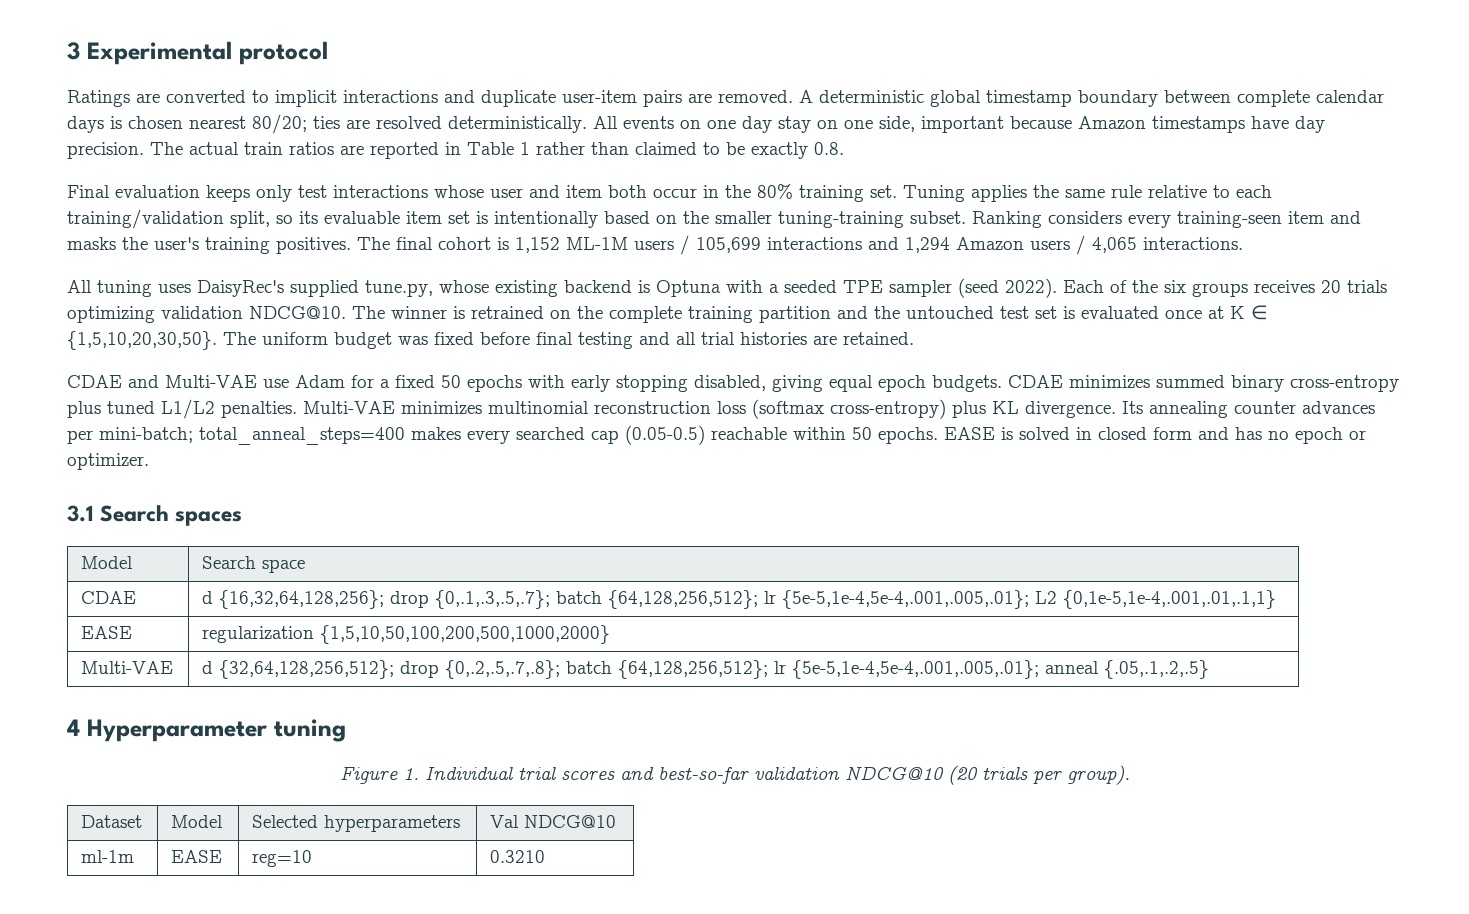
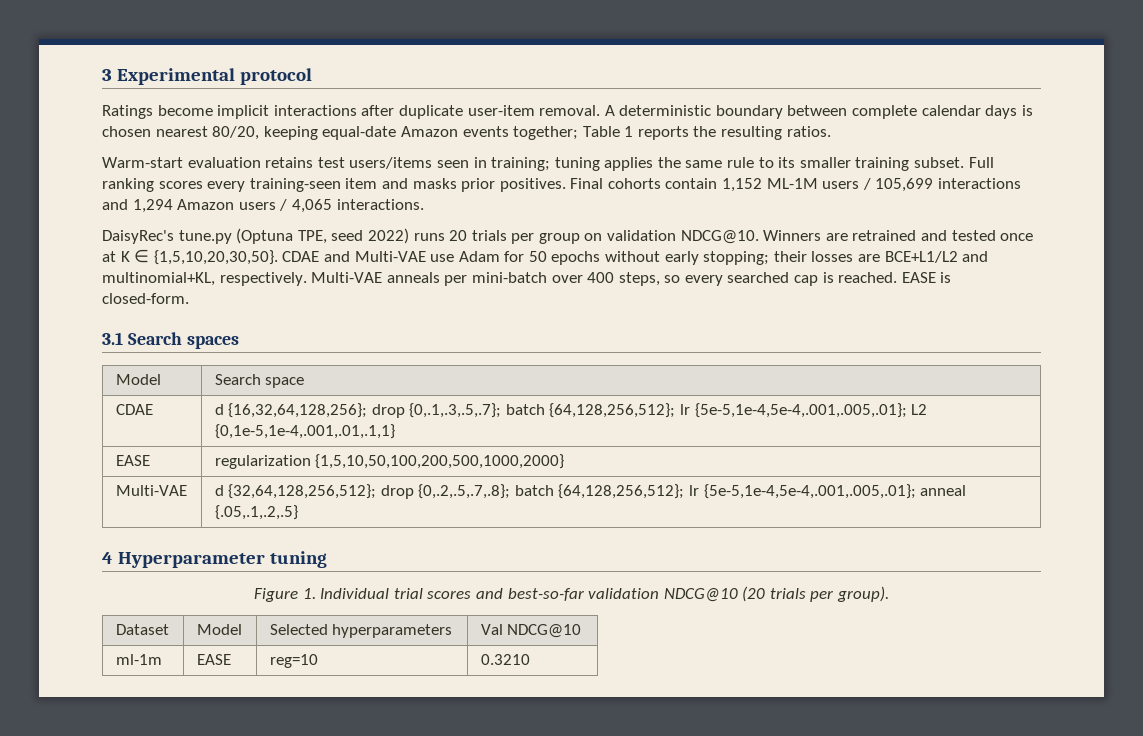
[136,90,269,103] are converted to -> [157,105,213,116] become
[444,90,475,103] and -> [361,105,395,116] after
[643,90,1072,107] pairs are removed. A deterministic global timestamp -> [539,105,712,116] removal. A deterministic
[252,114,1325,134] [67,142,844,159] [67,184,1272,202] [67,209,1122,229] 80/20; ties are resolved deterministically. All events on one day stay on one side, important because Amazon timestamps have day precision. The actual train ratios are reported in Table 1 rather than claimed to be exactly 0.8. // Final evaluation keeps only test interactions whose user and item both occur in the 80% training set. Tuning applies the same rule relative to each training/validation split, so its evaluable item set is intentionally based on the smaller tuning-training subset. Ranking considers -> [212,126,831,140] [102,157,994,171] [102,178,203,192] 80/20, keeping equal-date Amazon events together; Table 1 reports the resulting ratios. // Warm-start evaluation retains test users/items seen in training; tuning applies the same rule to its smaller training subset. Full ranking scores
[122,237,509,254] the user's training positives. The final cohort is -> [461,178,718,192] prior positives. Final cohorts contain
[67,278,1387,298] [67,306,1159,323] All tuning uses DaisyRec's supplied tune.py, whose existing backend is Optuna with a seeded TPE sampler (seed 2022). Each of the six groups receives 20 trials optimizing validation NDCG@10. The winner is retrained on the complete training partition and the untouched test set is evaluated -> [102,228,996,244] DaisyRec's tune.py (Optuna TPE, seed 2022) runs 20 trials per group on validation NDCG@10. Winners are retrained and tested
[223,332,914,349] The uniform budget was fixed before final testing and all trial histories are retained. // -> (278, 257) none
[380,375,1399,392] [67,399,1375,419] [67,425,1366,445] [67,453,149,470] a fixed 50 epochs with early stopping disabled, giving equal epoch budgets. CDAE minimizes summed binary cross-entropy plus tuned L1/L2 penalties. Multi-VAE minimizes multinomial reconstruction loss (softmax cross-entropy) plus KL divergence. Its annealing counter advances per mini-batch; total_anneal_steps=400 makes every searched cap (0.05-0.5) reachable within 50 epochs. EASE is solved in closed form and has no epoch or optimizer. -> [528,251,989,265] [102,272,952,286] [102,293,189,304] 50 epochs without early stopping; their losses are BCE+L1/L2 and multinomial+KL, respectively. Multi-VAE anneals per mini-batch over 400 steps, so every searched cap is reached. EASE is closed-form.

